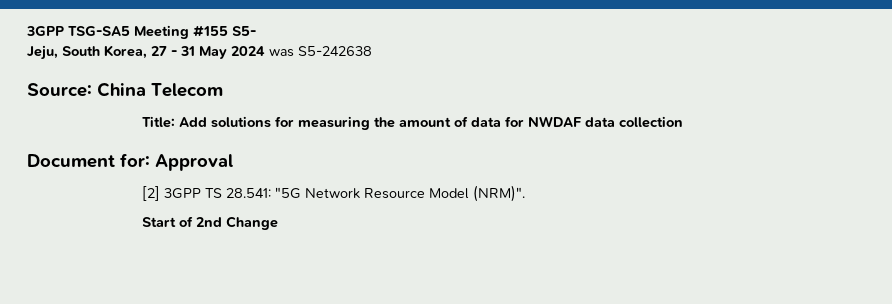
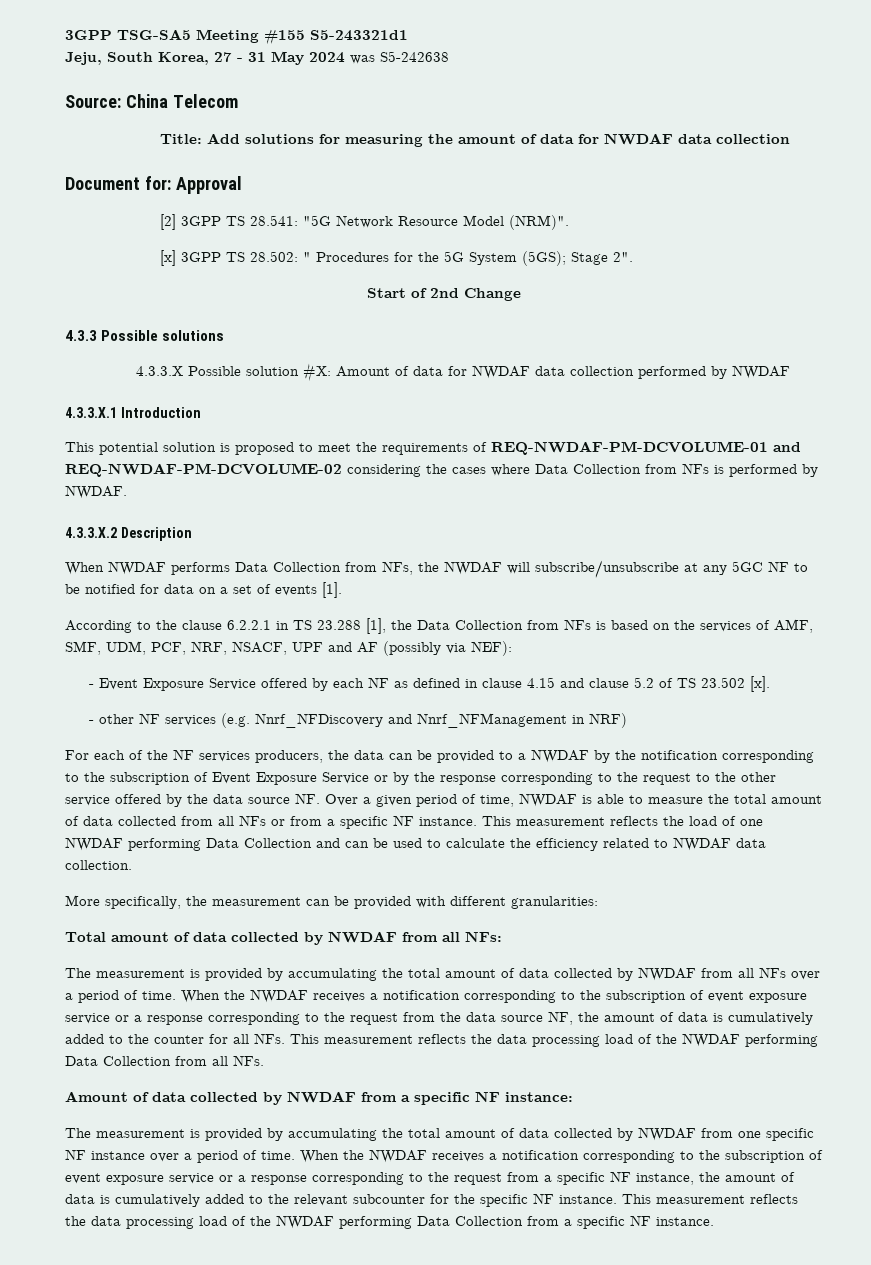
[232,26,256,36] S5- -> [310,30,408,41] S5-243321d1
[142,216,279,230] Start of 2nd Change -> [160,250,634,266] [366,288,521,301] [65,330,225,341] [136,363,791,382] [65,407,201,418] [65,441,801,455] [65,463,818,477] [65,485,127,499] [65,527,192,541] [65,560,808,578] [65,582,342,598] [65,618,813,634] [65,641,512,656] [88,676,770,692] [88,713,627,728] [65,749,814,763] [65,772,776,785] [65,793,822,807] [65,815,763,829] [65,837,766,851] [65,860,132,870] [65,895,598,909] [65,931,502,945] [65,967,820,981] [65,989,807,1003] [65,1011,813,1025] [65,1033,818,1047] [65,1055,264,1066] [65,1091,573,1105] [65,1127,814,1141] [65,1149,823,1163] [65,1171,795,1185] [65,1193,798,1207] [65,1215,714,1229] [x] 3GPP TS 28.502: " Procedures for the 5G System (5GS); Stage 2". // Start of 2nd Change // 4.3.3 Possible solutions // 4.3.3.X Possible solution #X: Amount of data for NWDAF data collection performed by NWDAF // 4.3.3.X.1 Introduction // This potential solution is proposed to meet the requirements of REQ-NWDAF-PM-DCVOLUME-01 and REQ-NWDAF-PM-DCVOLUME-02 considering the cases where Data Collection from NFs is performed by NWDAF. // 4.3.3.X.2 Description // When NWDAF performs Data Collection from NFs, the NWDAF will subscribe/unsubscribe at any 5GC NF to be notified for data on a set of events [1]. // According to the clause 6.2.2.1 in TS 23.288 [1], the Data Collection from NFs is based on the services of AMF, SMF, UDM, PCF, NRF, NSACF, UPF and AF (possibly via NEF): // - Event Exposure Service offered by each NF as defined in clause 4.15 and clause 5.2 of TS 23.502 [x]. // - other NF services (e.g. Nnrf_NFDiscovery and Nnrf_NFManagement in NRF) // For each of the NF services producers, the data can be provided to a NWDAF by the notification corresponding to the subscription of Event Exposure Service or by the response corresponding to the request to the other service offered by the data source NF. Over a given period of time, NWDAF is able to measure the total amount of data collected from all NFs or from a specific NF instance. This measurement reflects the load of one NWDAF performing Data Collection and can be used to calculate the efficiency related to NWDAF data collection. // More specifically, the measurement can be provided with different granularities: // Total amount of data collected by NWDAF from all NFs: // The measurement is provided by accumulating the total amount of data collected by NWDAF from all NFs over a period of time. When the NWDAF receives a notification corresponding to the subscription of event exposure service or a response corresponding to the request from the data source NF, the amount of data is cumulatively added to the counter for all NFs. This measurement reflects the data processing load of the NWDAF performing Data Collection from all NFs. // Amount of data collected by NWDAF from a specific NF instance: // The measurement is provided by accumulating the total amount of data collected by NWDAF from one specific NF instance over a period of time. When the NWDAF receives a notification corresponding to the subscription of event exposure service or a response corresponding to the request from a specific NF instance, the amount of data is cumulatively added to the relevant subcounter for the specific NF instance. This measurement reflects the data processing load of the NWDAF performing Data Collection from a specific NF instance.

